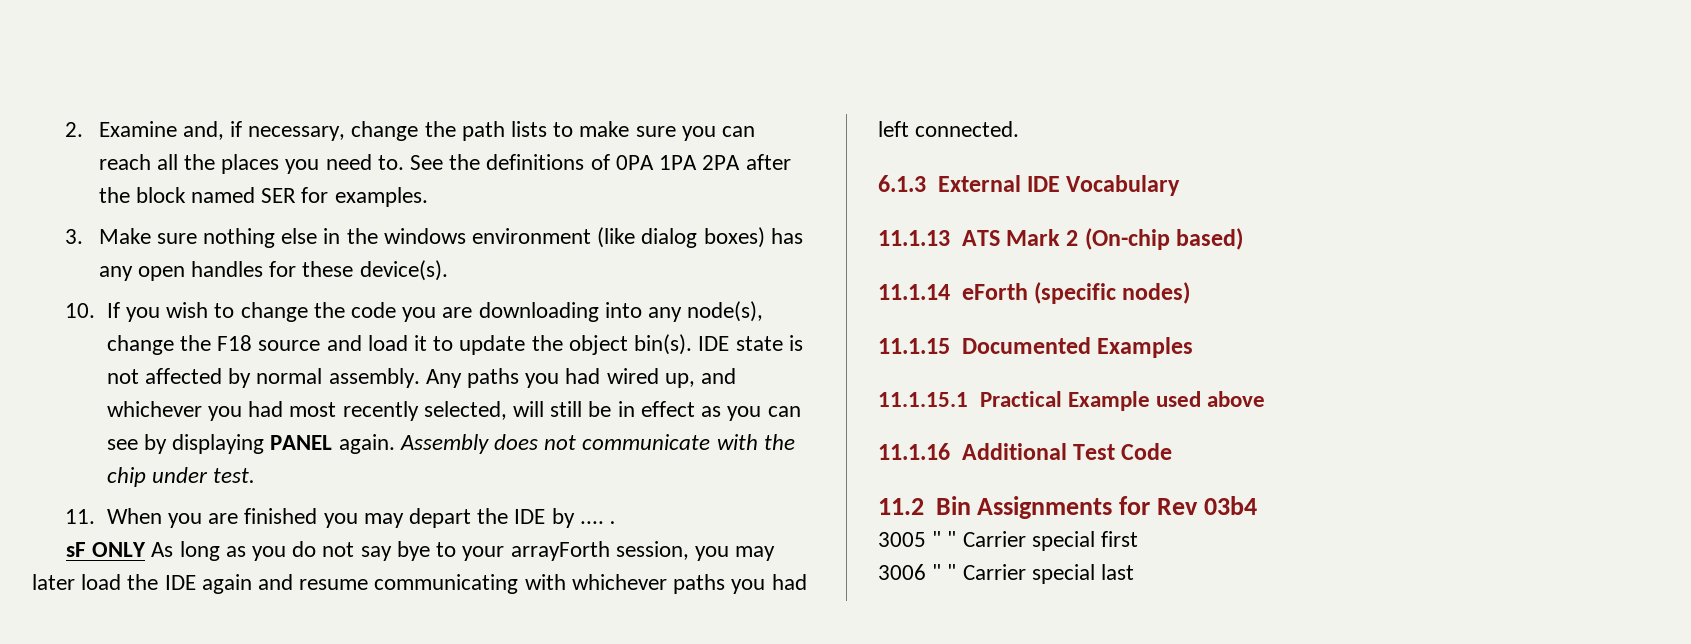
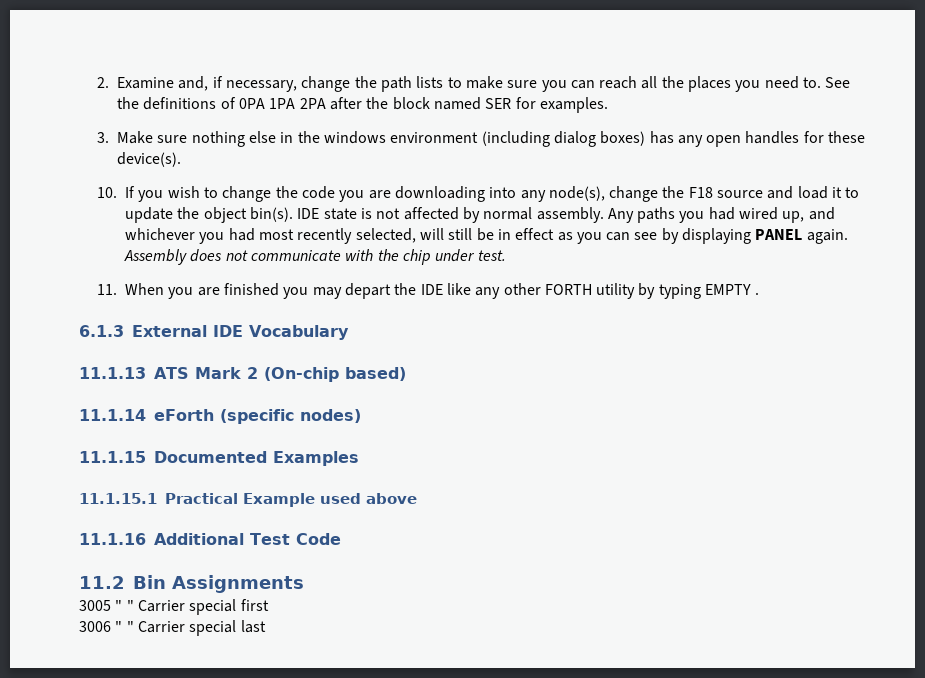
[597,227,636,248] (like -> [481,131,550,147] (including
[551,508,617,528] [66,541,776,561] [32,574,807,594] [878,121,1020,137] by .... . // sF ONLY As long as you do not say bye to your arrayForth session, you may later load the IDE again and resume communicating with whichever paths you had left connected. -> [446,283,760,299] like any other FORTH utility by typing EMPTY .
[1119,496,1258,515] for Rev 03b4 -> (304, 584) none

